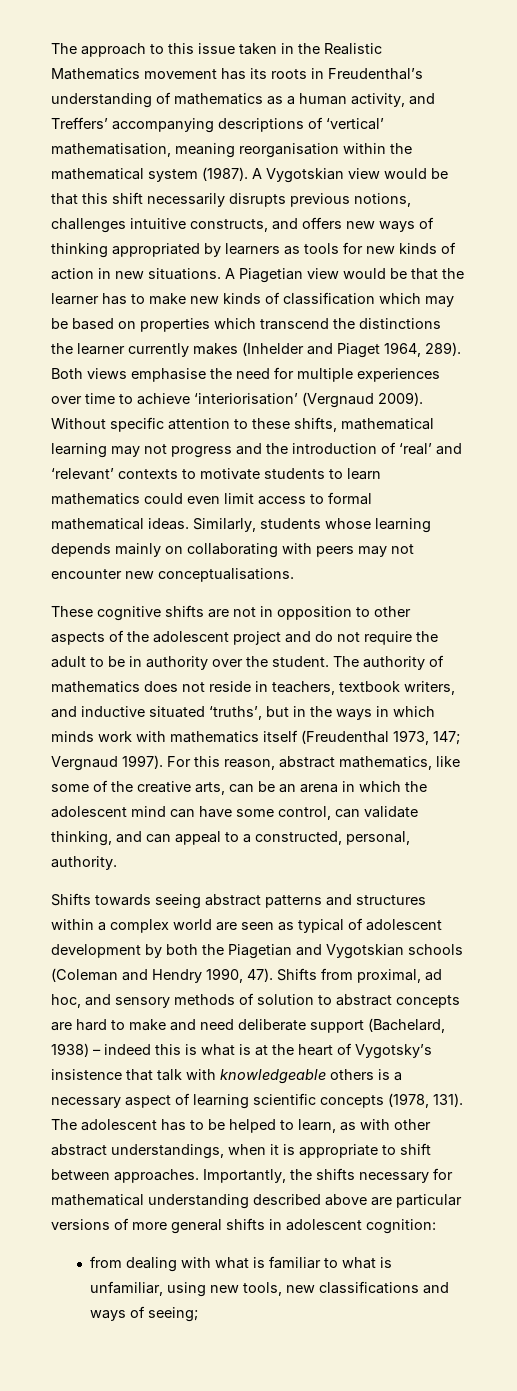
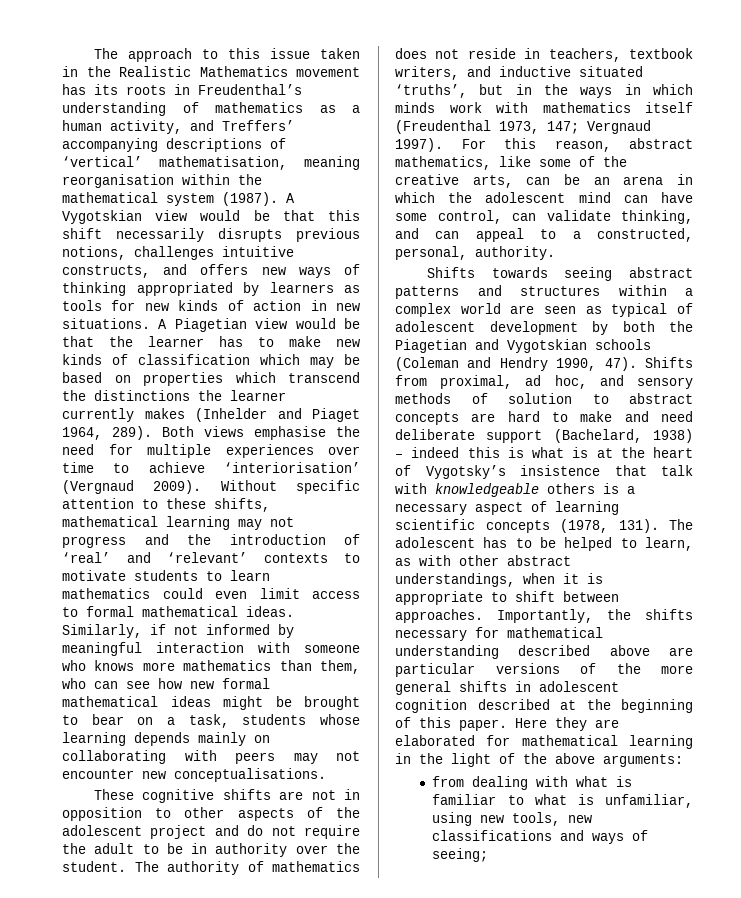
(256, 525) none -> [150,624,294,638] [62,642,360,656] [62,660,360,674] [62,678,270,689] [62,696,360,710] [62,714,229,728] if not informed by meaningful interaction with someone who knows more mathematics than them, who can see how new formal mathematical ideas might be brought to bear on a task,
(129, 1224) none -> [616,663,641,674] the
[366,1219,436,1234] cognition: -> [395,699,693,713] [395,717,619,731] [395,735,693,749] [395,753,683,767] cognition described at the beginning of this paper. Here they are elaborated for mathematical learning in the light of the above arguments:

